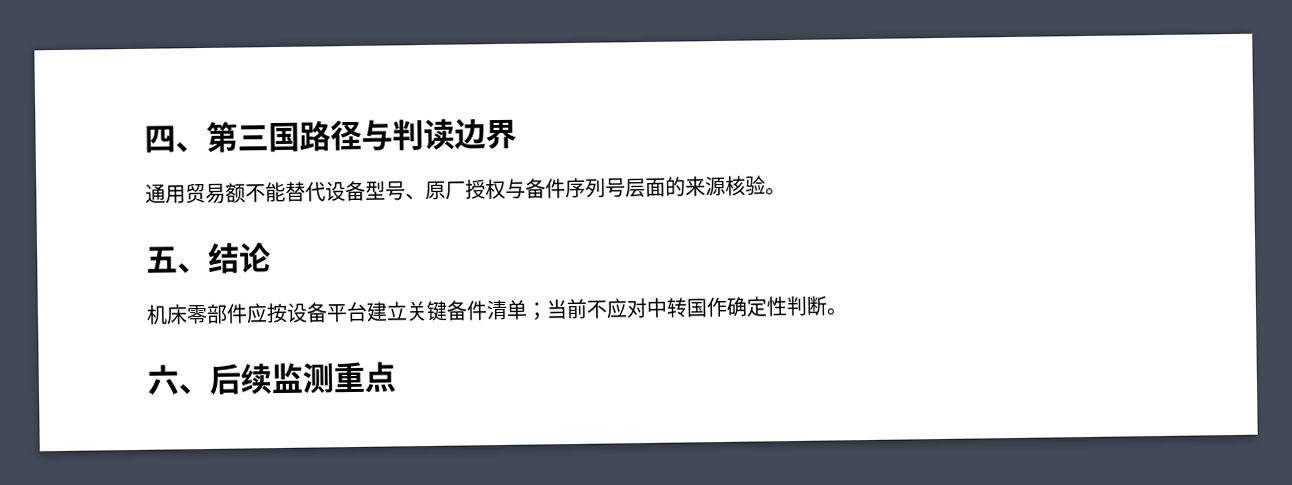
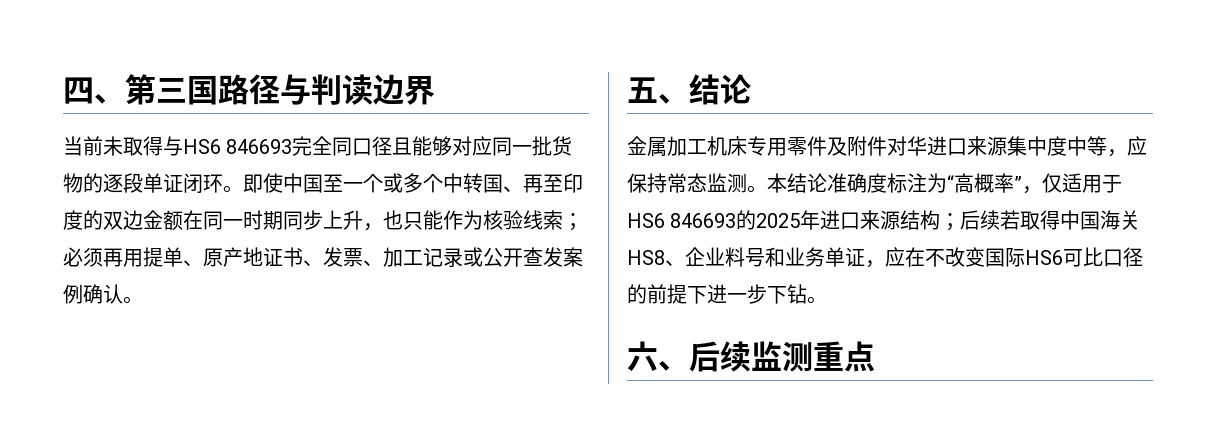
[145,175,786,204] [146,242,271,274] [146,295,828,325] 通用贸易额不能替代设备型号、原厂授权与备件序列号层面的来源核验。 // 五、结论 // 机床零部件应按设备平台建立关键备件清单；当前不应对中转国作确定性判断 -> [63,136,573,156] [63,173,583,194] [63,210,583,231] [63,247,583,267] [63,284,143,304] [627,74,751,105] [627,136,1147,157] [627,173,1122,194] [627,210,1141,231] [627,247,1143,268] [627,284,807,304] 当前未取得与HS6 846693完全同口径且能够对应同一批货物的逐段单证闭环。即使中国至一个或多个中转国、再至印度的双边金额在同一时期同步上升，也只能作为核验线索；必须再用提单、原产地证书、发票、加工记录或公开查发案例确认。 // 五、结论 // 金属加工机床专用零件及附件对华进口来源集中度中等，应保持常态监测。本结论准确度标注为“高概率”，仅适用于HS6 846693的2025年进口来源结构；后续若取得中国海关HS8、企业料号和业务单证，应在不改变国际HS6可比口径的前提下进一步下钻

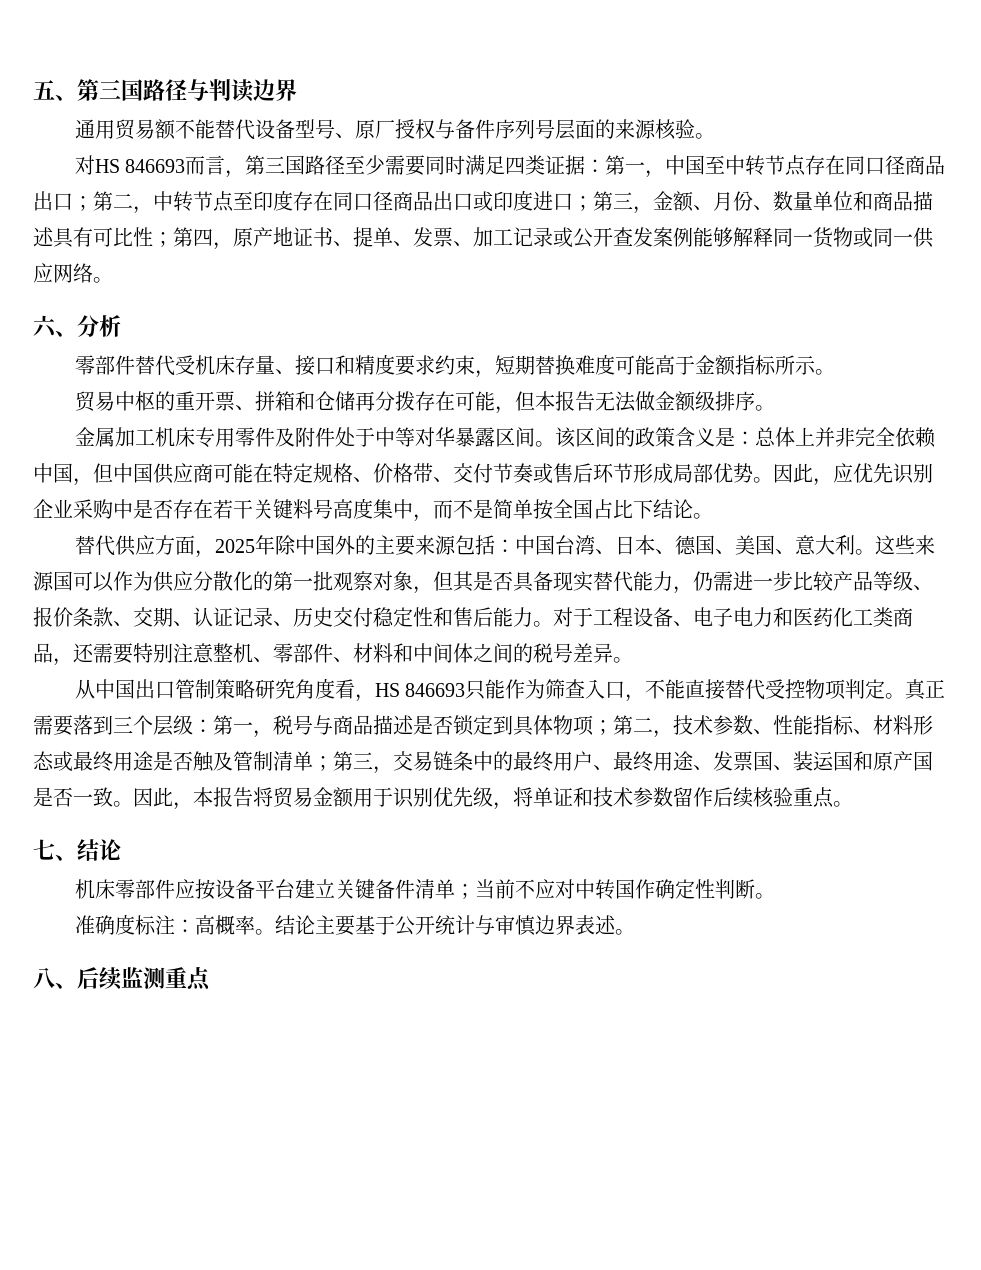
[63,77,94,104] 四 -> [33,80,55,100] 五
[63,136,573,156] [63,173,583,194] [63,210,583,231] [63,247,203,267] 当前未取得与HS6 846693完全同口径且能够对应同一批货物的逐段单证闭环。即使中国至一个或多个中转国、再至印度的双边金额在同一时期同步上升，也只能作为核验线索；必须再用提单、 -> [74,119,715,140] [74,155,946,178] [33,190,933,214] [33,227,233,250] 通用贸易额不能替代设备型号、原厂授权与备件序列号层面的来源核验。 // 对HS 846693而言，第三国路径至少需要同时满足四类证据：第一，中国至中转节点存在同口径商品出口；第二，中转节点至印度存在同口径商品出口或印度进口；第三，金额、月份、数量单位和商品描述具有可比性；第四，
(323, 263) none -> [353,227,413,247] 提单、
[83,284,143,304] [627,74,751,105] 确认。 // 五、结论 -> [693,227,934,248] [33,263,113,283] [33,315,121,338] [74,354,835,378] [74,391,775,414] 能够解释同一货物或同一供应网络。 // 六、分析 // 零部件替代受机床存量、接口和精度要求约束，短期替换难度可能高于金额指标所示。 // 贸易中枢的重开票、拼箱和仓储再分拨存在可能，但本报告无法做金额级排序。
[887,136,1147,157] [627,173,1122,194] [627,210,1141,231] [627,247,1143,268] [627,284,827,304] [627,341,658,372] 对华进口来源集中度中等，应保持常态监测。本结论准确度标注为“高概率”，仅适用于HS6 846693的2025年进口来源结构；后续若取得中国海关HS8、企业料号和业务单证，应在不改变国际HS6可比口径的前提下进一步下钻。 // 六 -> [334,427,936,448] [33,463,933,486] [33,498,713,522] [74,535,935,558] [33,571,933,594] [33,607,913,627] [33,643,633,666] [74,678,946,702] [33,715,933,738] [33,751,933,774] [33,787,853,810] [33,839,121,861] [74,879,775,900] [74,914,635,936] [33,967,55,989] 处于中等对华暴露区间。该区间的政策含义是：总体上并非完全依赖中国，但中国供应商可能在特定规格、价格带、交付节奏或售后环节形成局部优势。因此，应优先识别企业采购中是否存在若干关键料号高度集中，而不是简单按全国占比下结论。 // 替代供应方面，2025年除中国外的主要来源包括：中国台湾、日本、德国、美国、意大利。这些来源国可以作为供应分散化的第一批观察对象，但其是否具备现实替代能力，仍需进一步比较产品等级、报价条款、交期、认证记录、历史交付稳定性和售后能力。对于工程设备、电子电力和医药化工类商品，还需要特别注意整机、零部件、材料和中间体之间的税号差异。 // 从中国出口管制策略研究角度看，HS 846693只能作为筛查入口，不能直接替代受控物项判定。真正需要落到三个层级：第一，税号与商品描述是否锁定到具体物项；第二，技术参数、性能指标、材料形态或最终用途是否触及管制清单；第三，交易链条中的最终用户、最终用途、发票国、装运国和原产国是否一致。因此，本报告将贸易金额用于识别优先级，将单证和技术参数留作后续核验重点。 // 七、结论 // 机床零部件应按设备平台建立关键备件清单；当前不应对中转国作确定性判断。 // 准确度标注：高概率。结论主要基于公开统计与审慎边界表述。 // 八

